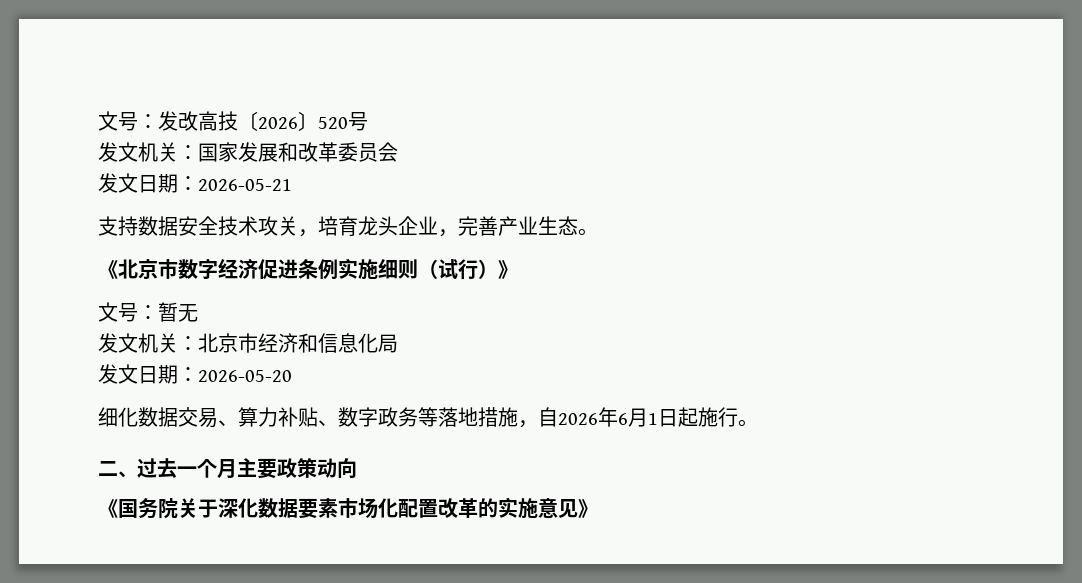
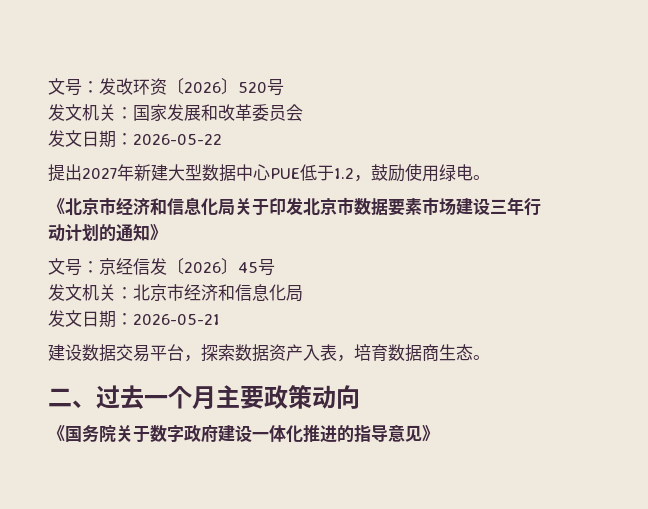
[198,111,238,131] 高技 -> [133,78,167,95] 环资
[198,179,292,191] [98,216,598,237] [98,258,518,280] [98,302,198,322] 2026-05-21 // 支持数据安全技术攻关，培育龙头企业，完善产业生态。 // 《北京市数字经济促进条例实施细则（试行）》 // 文号：暂无 -> [133,134,222,145] [48,163,490,182] [48,197,541,216] [48,224,167,242] [48,258,275,276] 2026-05-22 // 提出2027年新建大型数据中心PUE低于1.2，鼓励使用绿电。 // 《北京市经济和信息化局关于印发北京市数据要素市场建设三年行动计划的通知》 // 文号：京经信发〔2026〕45号
[198,370,292,382] [98,407,738,428] 2026-05-20 // 细化数据交易、算力补贴、数字政务等落地措施，自2026年6月1日起施行 -> [133,314,220,325] [48,344,473,362] 2026-05-21 // 建设数据交易平台，探索数据资产入表，培育数据商生态
[218,497,538,519] 深化数据要素市场化配置改革的实施 -> [150,425,388,443] 数字政府建设一体化推进的指导

